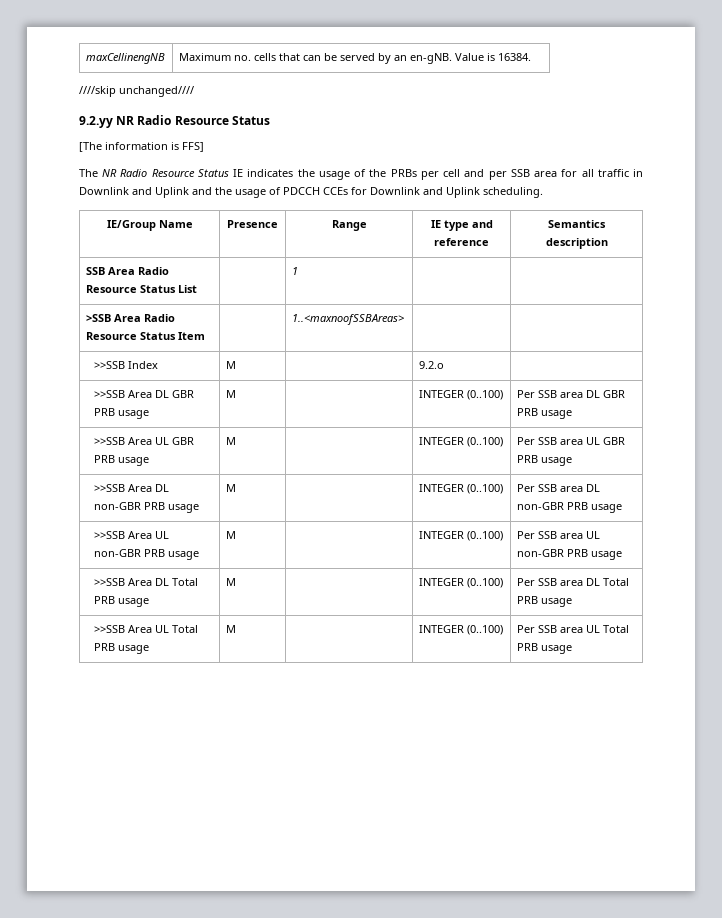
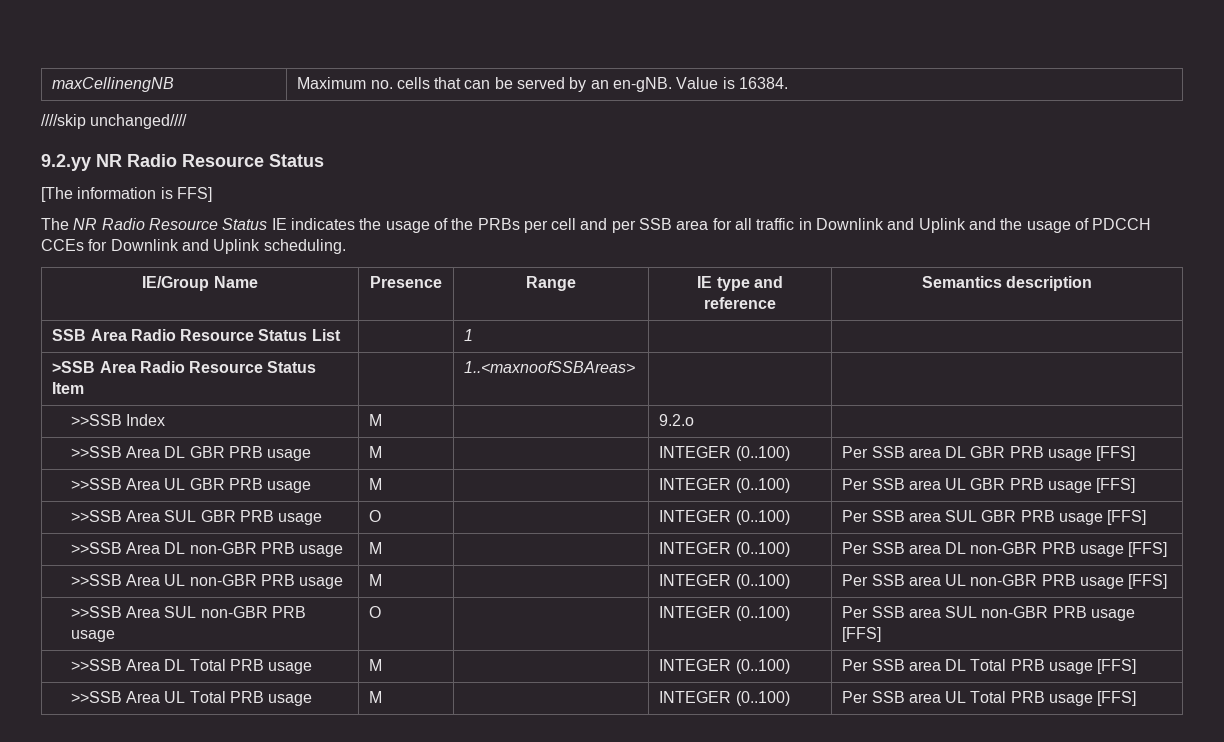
(572, 414) none -> [1096,446,1136,461] [FFS]
(572, 461) none -> [1096,478,1136,493] [70,510,323,525] [369,510,382,522] [659,510,790,525] [842,510,1147,525] [FFS] // >>SSB Area SUL GBR PRB usage | O | | INTEGER (0..100) | Per SSB area SUL GBR PRB usage [FFS]
(622, 508) none -> [1128,542,1168,557] [FFS]
(622, 555) none -> [1128,574,1168,589] [70,606,306,618] [70,630,115,642] [369,606,382,618] [659,606,790,621] [842,606,1136,621] [842,627,882,642] [FFS] // >>SSB Area SUL non-GBR PRB usage | O | | INTEGER (0..100) | Per SSB area SUL non-GBR PRB usage [FFS]
(572, 602) none -> [1097,659,1137,674] [FFS]
(572, 649) none -> [1097,691,1137,706] [FFS]

